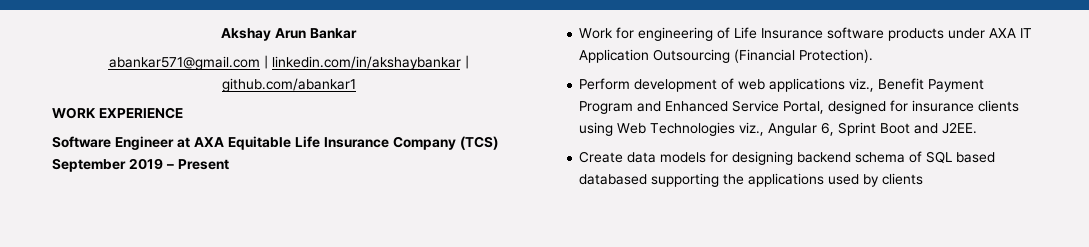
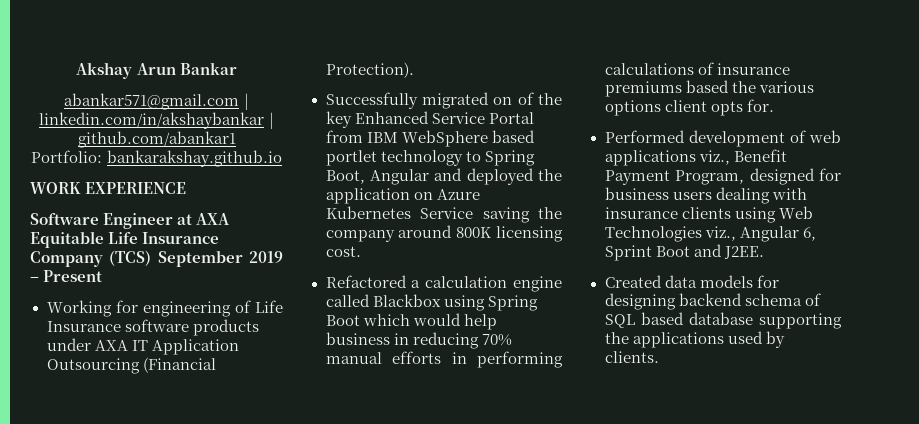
(356, 85) none -> [31,150,282,167] // Portfolio: bankarakshay.github.io
[579,28,614,39] Work -> [46,300,112,317] Working
[579,78,631,90] Perform -> [325,92,562,109] [325,111,534,128] [325,130,535,147] [325,150,535,166] [325,168,562,185] [325,188,480,204] [325,206,562,223] [325,225,563,242] [325,246,361,257] [325,275,562,292] [325,294,538,311] [325,313,497,330] [325,332,512,349] [325,351,563,368] [604,62,790,75] [604,80,814,97] [604,99,774,116] [604,130,685,143] Successfully migrated on of the key Enhanced Service Portal from IBM WebSphere based portlet technology to Spring Boot, Angular and deployed the application on Azure Kubernetes Service saving the company around 800K licensing cost. // Refactored a calculation engine called Blackbox using Spring Boot which would help business in reducing 70% manual efforts in performing calculations of insurance premiums based the various options client opts for. // Performed
[579,100,909,114] Program and Enhanced Service Portal, designed for -> [675,168,841,185] [604,187,807,204] Program, designed for business users dealing with
[579,151,624,163] Create -> [604,275,662,288] Created
[579,174,648,185] databased -> [688,312,753,325] database
[882,173,924,185] clients -> [604,351,659,363] clients.

